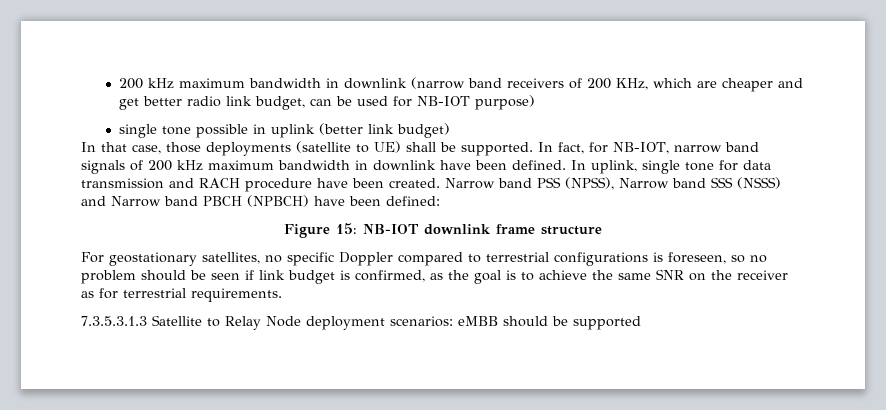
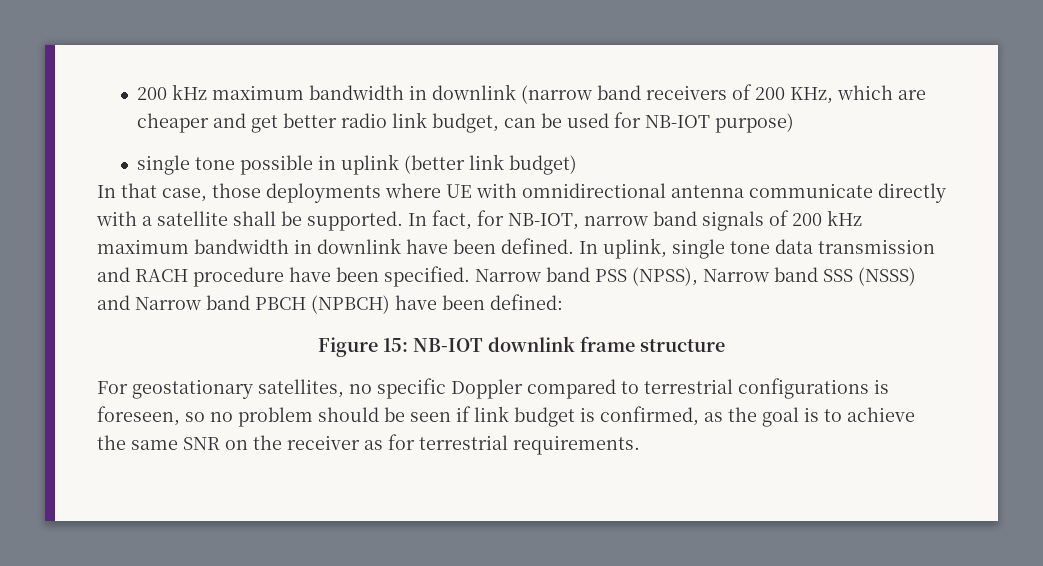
[296,141,401,153] (satellite to UE) -> [385,183,946,203] [96,211,228,226] where UE with omnidirectional antenna communicate directly with a satellite
[719,160,738,171] for -> (770, 247) none
[389,178,440,188] created. -> [384,266,470,287] specified.
[81,315,641,330] // 7.3.5.3.1.3 Satellite to Relay Node deployment scenarios: eMBB should be supported -> (640, 445) none

